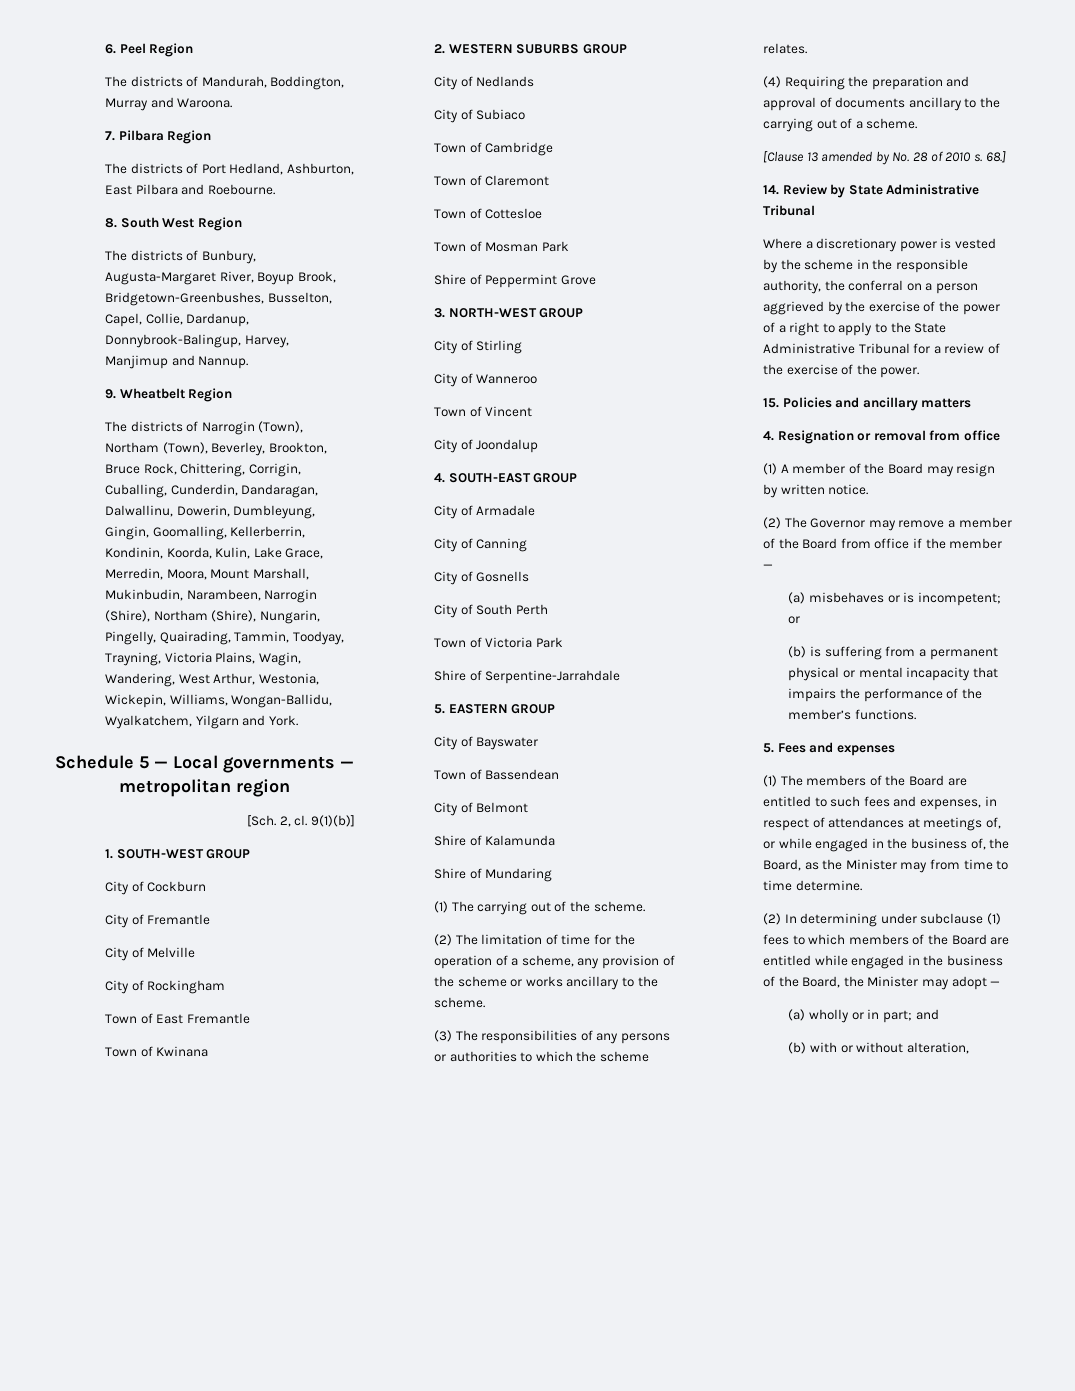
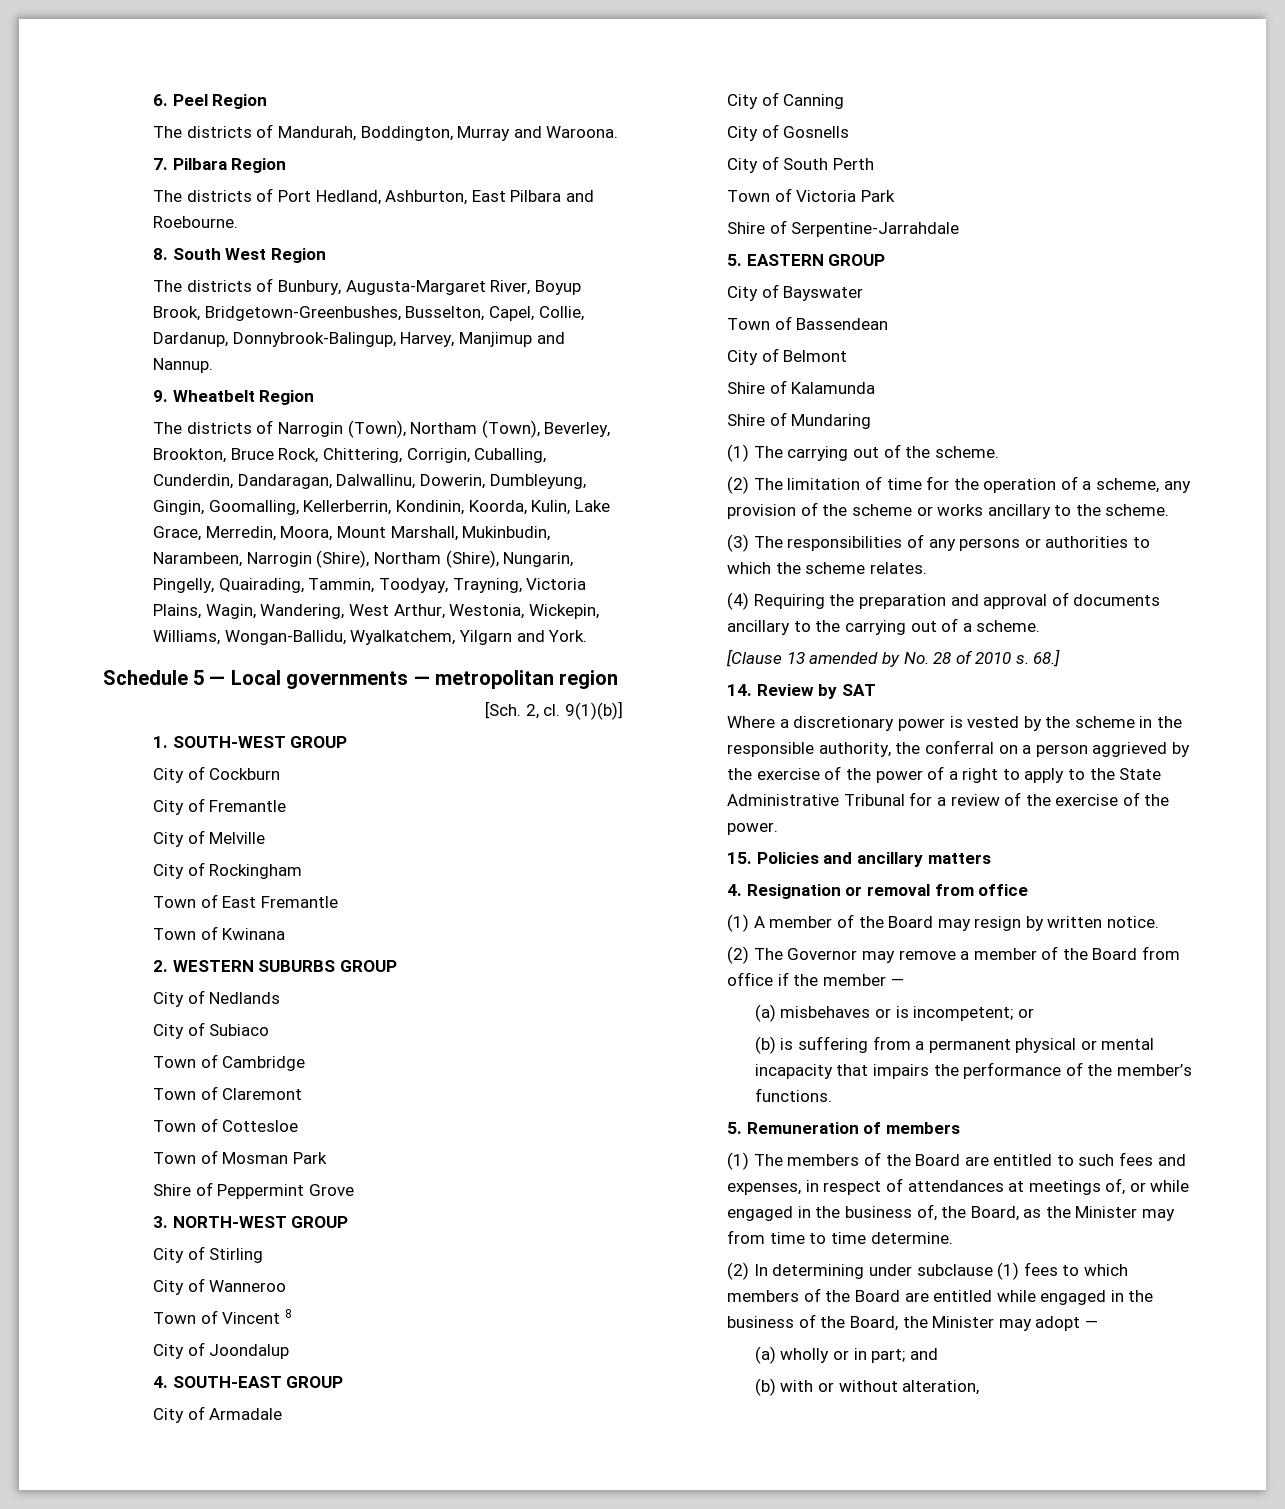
(533, 411) none -> [284,1309,292,1318] 8
[848,184,980,195] [762,205,815,216] State Administrative Tribunal -> [841,684,876,696] SAT
[777,742,895,756] Fees and expenses -> [746,1122,960,1134] Remuneration of members

